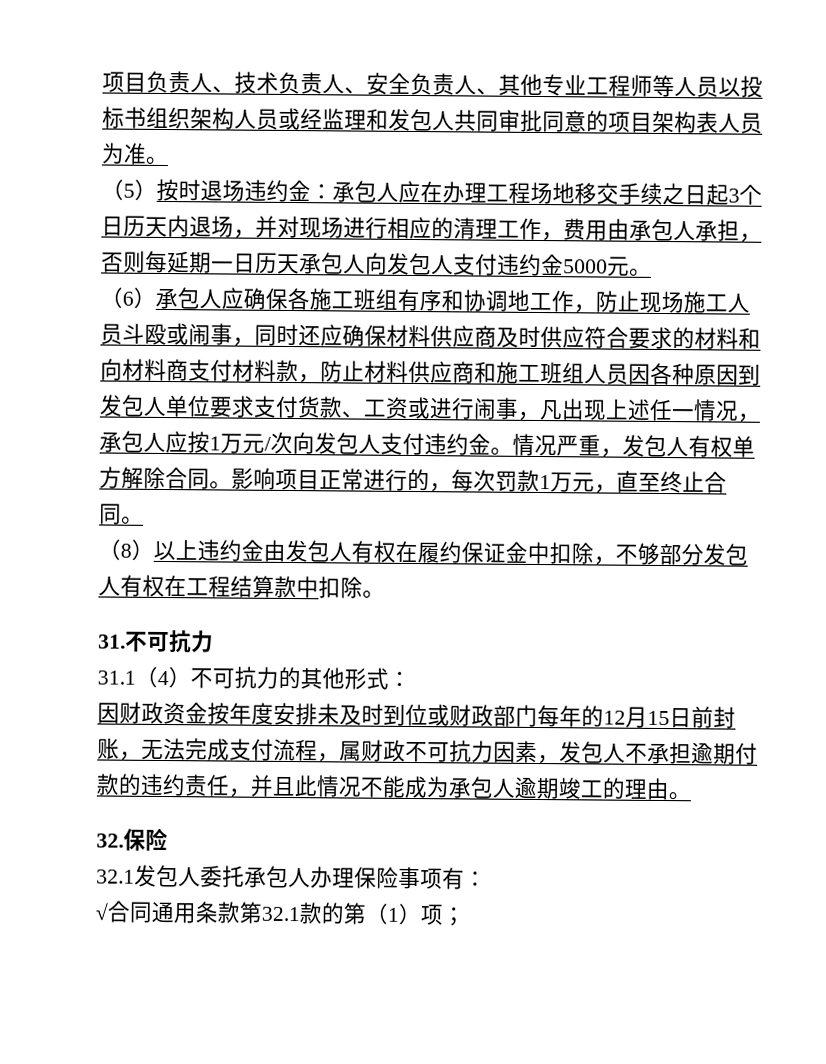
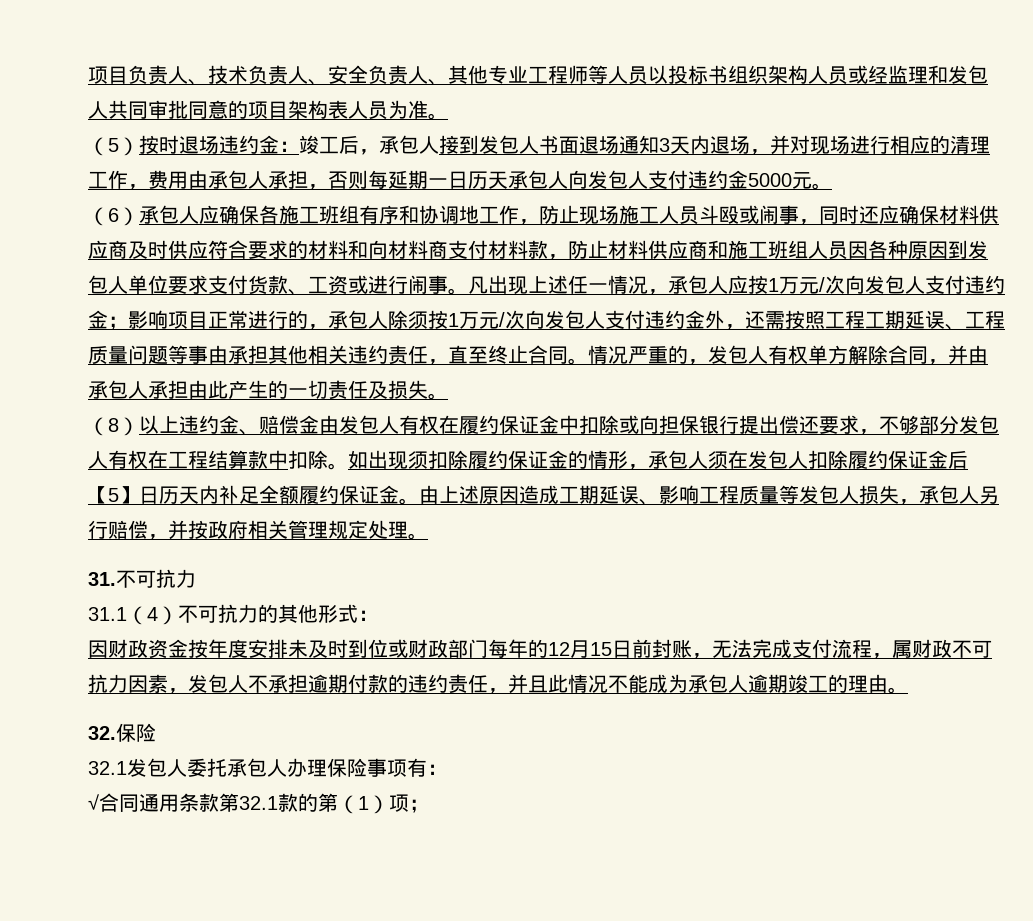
[332,180,762,206] [101,215,146,237] 承包人应在办理工程场地移交手续之日起3个日历 -> [299,135,670,155] 竣工后，承包人接到发包人书面退场通知3
[517,411,540,422] ， -> [448,288,468,295] 。
(491, 444) none -> [108,310,1005,330] [88,345,568,365] ；影响项目正常进行的，承包人除须按1万元/次向发包人支付违约金外，还需按照工程工期延误、工程质量问题等事由承担其他相关违约责任，直至终止合同
(601, 445) none -> [668,345,688,364] 的
[209,467,727,494] [99,503,122,525] 。影响项目正常进行的，每次罚款1万元，直至终止合同 -> [928,345,988,365] [88,380,428,400] ，并由承包人承担由此产生的一切责任及损失
(264, 550) none -> [239,415,319,435] 、赔偿金
(594, 553) none -> [619,415,859,434] 或向担保银行提出偿还要求
(385, 594) none -> [348,450,968,470] [88,485,999,505] [88,520,428,540] 如出现须扣除履约保证金的情形，承包人须在发包人扣除履约保证金后【5】日历天内补足全额履约保证金。由上述原因造成工期延误、影响工程质量等发包人损失，承包人另行赔偿，并按政府相关管理规定处理。

